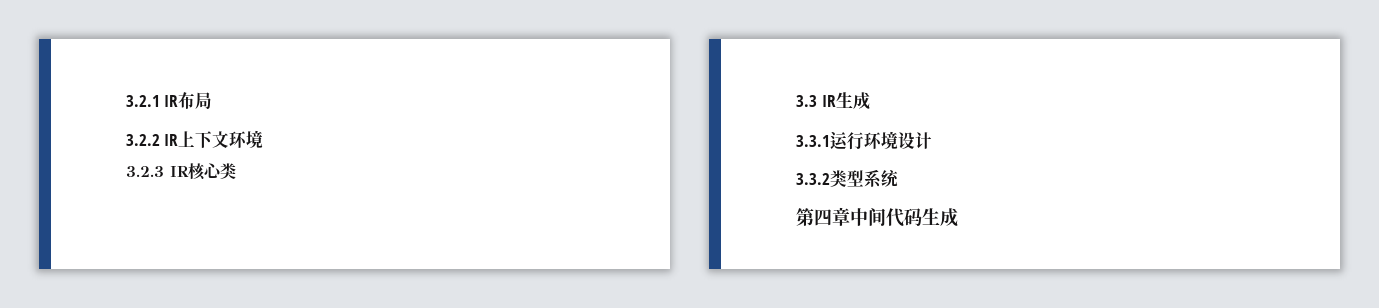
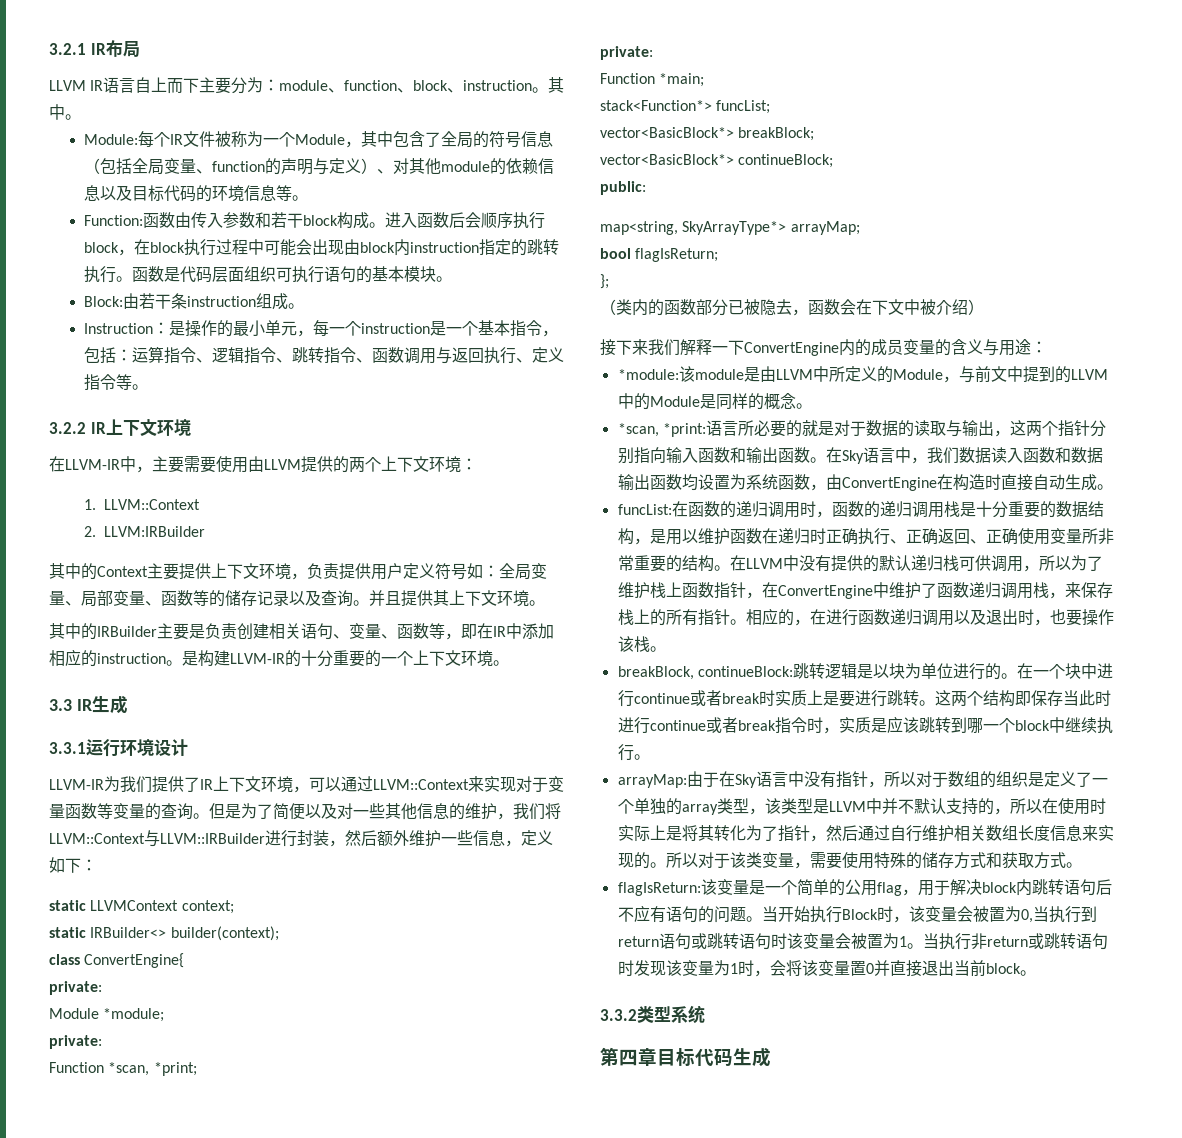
(213, 100) none -> [49,77,565,94] [49,104,81,120] [84,131,554,148] [84,158,555,175] [84,185,309,202] [84,212,546,229] [84,239,560,256] [84,266,453,283] [84,293,305,310] [84,320,559,337] [84,346,565,364] [84,374,149,391] // LLVM IR语言自上而下主要分为：module、function、block、instruction。其中。 // Module:每个IR文件被称为一个Module，其中包含了全局的符号信息（包括全局变量、function的声明与定义）、对其他module的依赖信息以及目标代码的环境信息等。 // Function:函数由传入参数和若干block构成。进入函数后会顺序执行block，在block执行过程中可能会出现由block内instruction指定的跳转执行。函数是代码层面组织可执行语句的基本模块。 // Block:由若干条instruction组成。 // Instruction：是操作的最小单元，每一个instruction是一个基本指令，包括：运算指令、逻辑指令、跳转指令、函数调用与返回执行、定义指令等。
[126,163,236,180] 3.2.3 IR核心类 -> [49,456,477,473] [84,499,201,510] [84,526,206,537] [49,563,547,580] [49,590,545,607] [49,623,554,640] [49,649,509,667] 在LLVM-IR中，主要需要使用由LLVM提供的两个上下文环境： // 1. LLVM::Context // 2. LLVM:IRBuilder // 其中的Context主要提供上下文环境，负责提供用户定义符号如：全局变量、局部变量、函数等的储存记录以及查询。并且提供其上下文环境。 // 其中的IRBuilder主要是负责创建相关语句、变量、函数等，即在IR中添加相应的instruction。是构建LLVM-IR的十分重要的一个上下文环境。
(932, 140) none -> [49,776,564,793] [49,803,561,820] [49,830,553,847] [49,857,97,873] [49,900,234,914] [49,926,279,941] [49,953,185,968] [49,981,102,995] [49,1008,165,1022] [49,1035,102,1049] [49,1062,197,1076] [600,46,653,60] [600,73,705,87] [600,100,771,114] [600,127,815,141] [600,154,834,168] [600,181,646,195] [600,221,860,235] [600,248,719,262] [600,274,609,289] [600,299,984,316] [600,339,1047,356] [617,366,1108,383] [617,393,812,410] [617,420,1106,437] [617,447,1103,464] [617,474,1113,491] [617,501,1104,518] [617,528,1114,545] [617,555,1103,572] [617,582,1113,599] [617,608,1114,626] [617,636,666,652] [617,663,1113,680] [617,690,1111,707] [617,716,1113,734] [617,744,650,761] [617,771,1108,788] [617,798,1106,815] [617,825,1114,842] [617,852,1082,869] [617,879,1112,896] [617,905,1097,923] [617,933,1108,950] [617,960,1036,977] // LLVM-IR为我们提供了IR上下文环境，可以通过LLVM::Context来实现对于变量函数等变量的查询。但是为了简便以及对一些其他信息的维护，我们将LLVM::Context与LLVM::IRBuilder进行封装，然后额外维护一些信息，定义如下： // static LLVMContext context; // static IRBuilder<> builder(context); // class ConvertEngine{ // private: // Module *module; // private: // Function *scan, *print; // private: // Function *main; // stack<Function*> funcList; // vector<BasicBlock*> breakBlock; // vector<BasicBlock*> continueBlock; // public: // map<string, SkyArrayType*> arrayMap; // bool flagIsReturn; // }; // （类内的函数部分已被隐去，函数会在下文中被介绍） // 接下来我们解释一下ConvertEngine内的成员变量的含义与用途： // *module:该module是由LLVM中所定义的Module，与前文中提到的LLVM中的Module是同样的概念。 // *scan, *print:语言所必要的就是对于数据的读取与输出，这两个指针分别指向输入函数和输出函数。在Sky语言中，我们数据读入函数和数据输出函数均设置为系统函数，由ConvertEngine在构造时直接自动生成。 // funcList:在函数的递归调用时，函数的递归调用栈是十分重要的数据结构，是用以维护函数在递归时正确执行、正确返回、正确使用变量所非常重要的结构。在LLVM中没有提供的默认递归栈可供调用，所以为了维护栈上函数指针，在ConvertEngine中维护了函数递归调用栈，来保存栈上的所有指针。相应的，在进行函数递归调用以及退出时，也要操作该栈。 // breakBlock, continueBlock:跳转逻辑是以块为单位进行的。在一个块中进行continue或者break时实质上是要进行跳转。这两个结构即保存当此时进行continue或者break指令时，实质是应该跳转到哪一个block中继续执行。 // arrayMap:由于在Sky语言中没有指针，所以对于数组的组织是定义了一个单独的array类型，该类型是LLVM中并不默认支持的，所以在使用时实际上是将其转化为了指针，然后通过自行维护相关数组长度信息来实现的。所以对于该类变量，需要使用特殊的储存方式和获取方式。 // flagIsReturn:该变量是一个简单的公用flag，用于解决block内跳转语句后不应有语句的问题。当开始执行Block时，该变量会被置为0,当执行到return语句或跳转语句时该变量会被置为1。当执行非return或跳转语句时发现该变量为1时，会将该变量置0并直接退出当前block。
[850,208,886,226] 中间 -> [657,1048,695,1066] 目标

